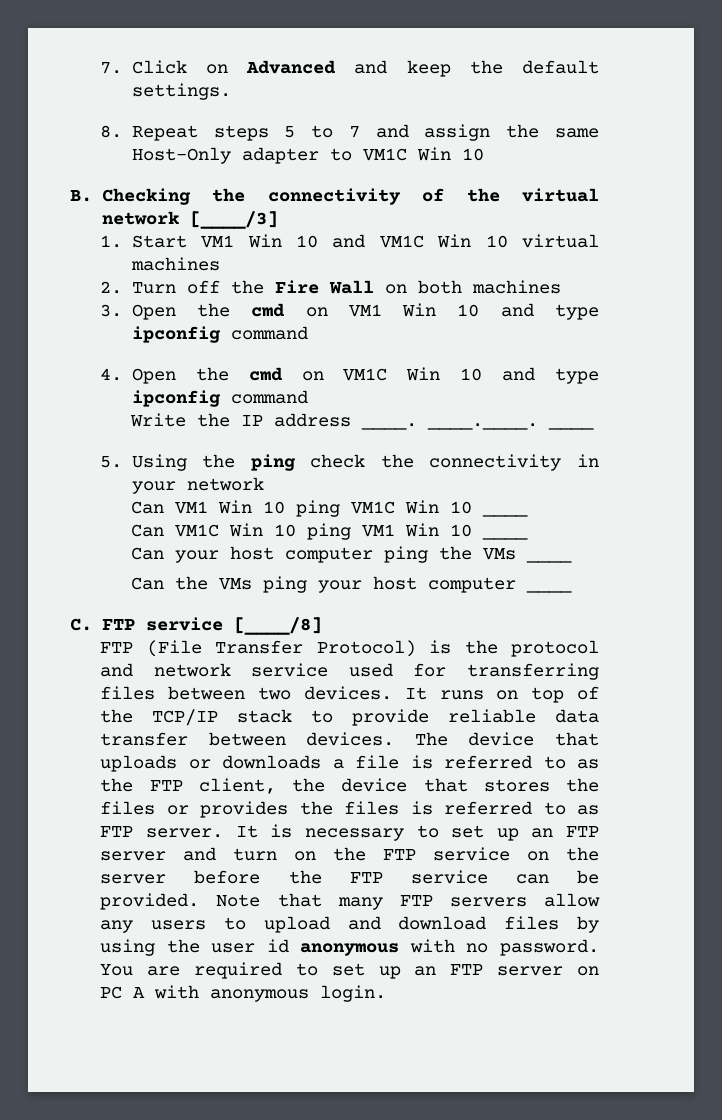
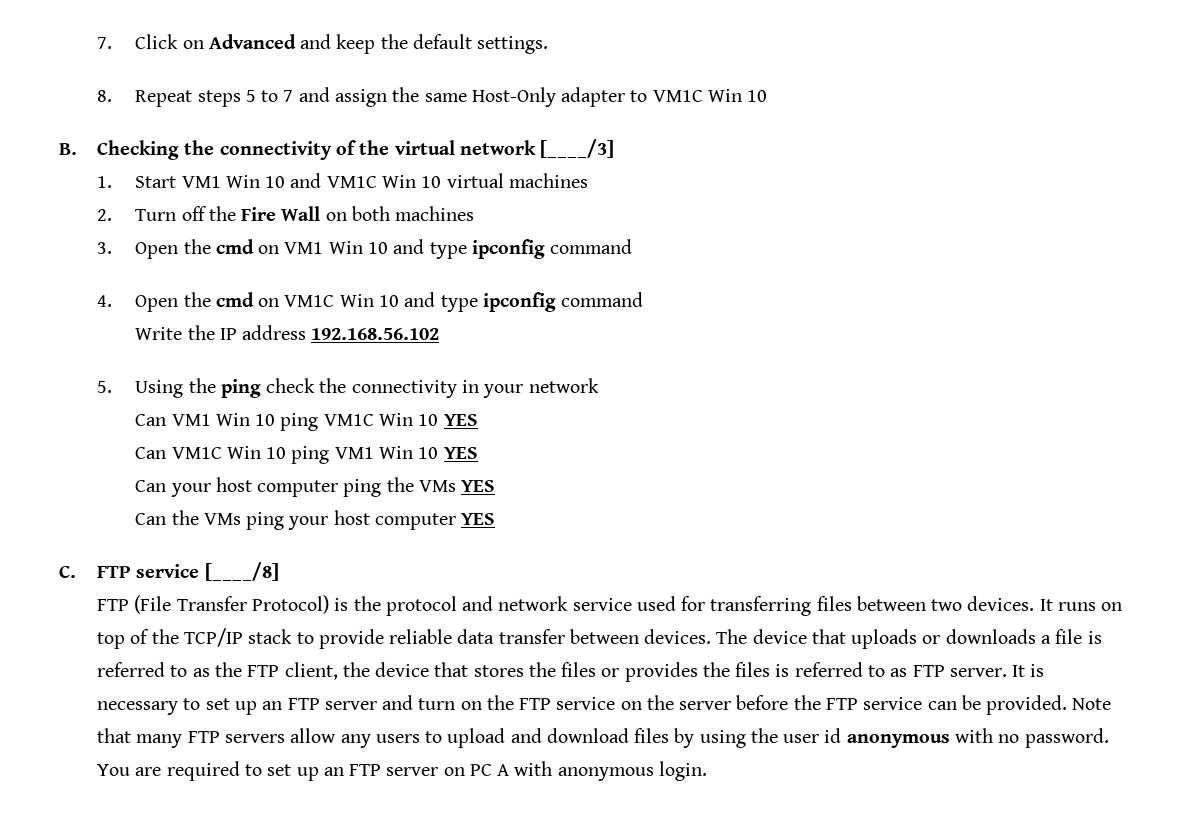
[360,423,594,430] ____. ____.____. ____ -> [311,328,440,340] 192.168.56.102
[481,513,528,517] ____ -> [443,414,478,426] YES
[481,536,528,540] ____ -> [443,447,478,459] YES
[525,559,572,563] ____ -> [461,480,496,492] YES
[525,589,572,593] ____ -> [461,513,496,525] YES

